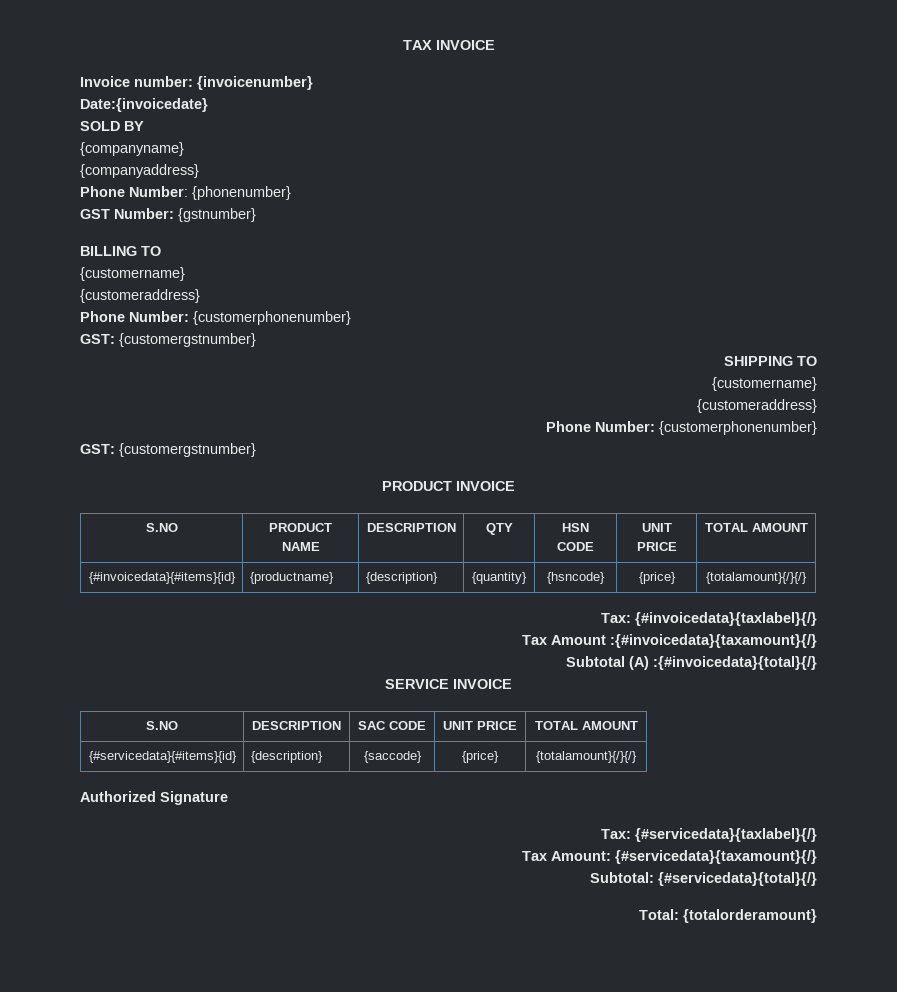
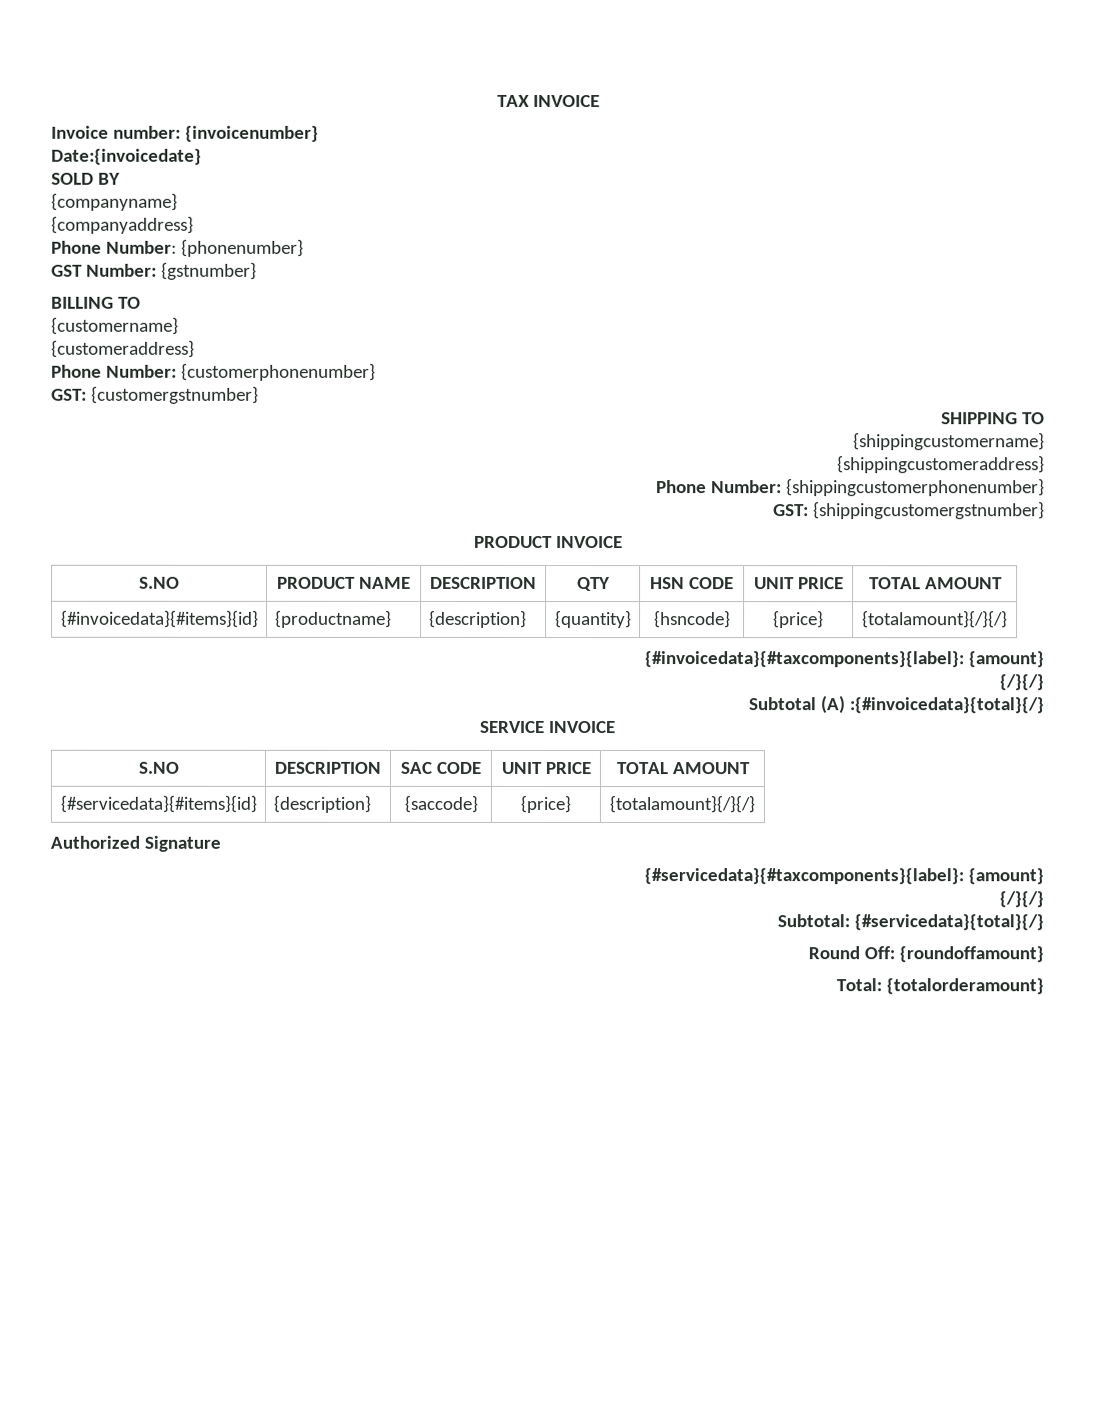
[712,377,817,391] [697,399,817,413] [546,421,817,435] [80,443,256,457] {customername} // {customeraddress} // Phone Number: {customerphonenumber} // GST: {customergstnumber} -> [853,432,1045,451] [837,455,1045,474] [656,478,1045,497] [773,501,1045,520] {shippingcustomername} // {shippingcustomeraddress} // Phone Number: {shippingcustomerphonenumber} // GST: {shippingcustomergstnumber}
[601,612,817,626] [522,634,817,648] Tax: {#invoicedata}{taxlabel}{/} // Tax Amount :{#invoicedata}{taxamount}{/} -> [645,651,1045,668] [1000,674,1045,691] {#invoicedata}{#taxcomponents}{label}: {amount} // {/}{/}
[601,828,817,842] [522,850,817,864] Tax: {#servicedata}{taxlabel}{/} // Tax Amount: {#servicedata}{taxamount}{/} -> [644,868,1044,885] [999,891,1044,908] {#servicedata}{#taxcomponents}{label}: {amount} // {/}{/}
(817, 879) none -> [808,946,1044,963] // Round Off: {roundoffamount}

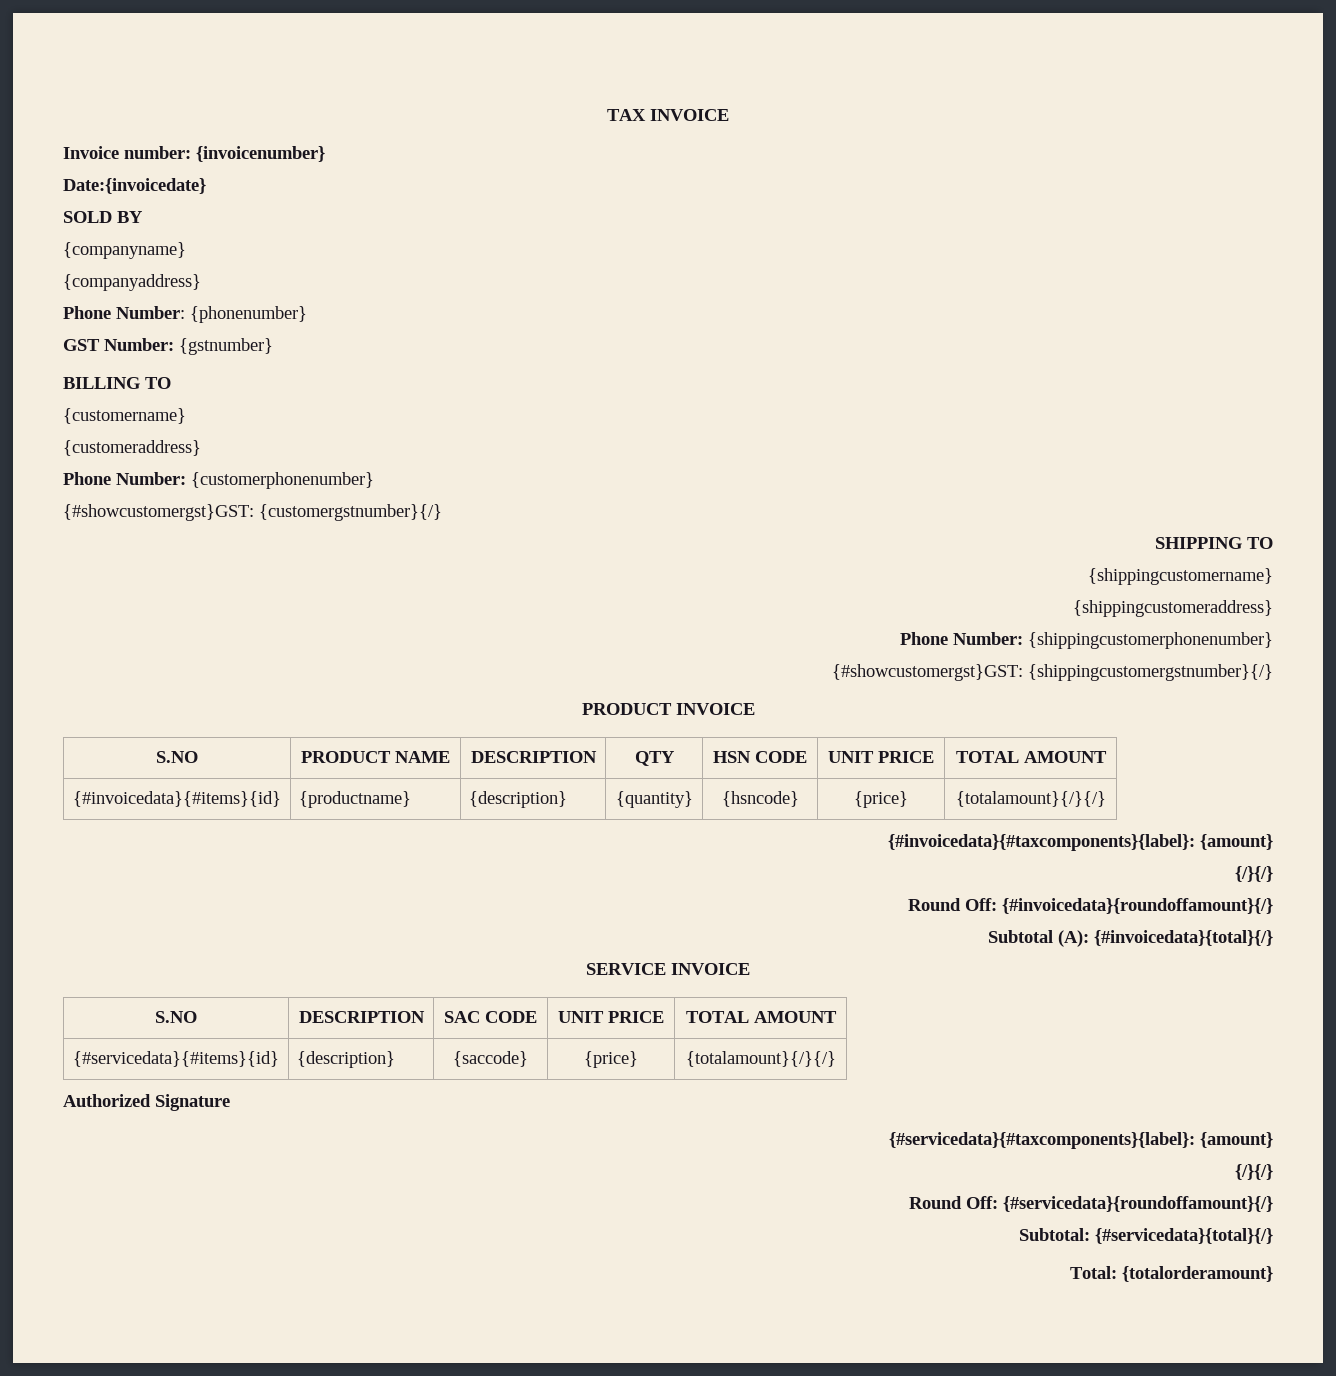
[51,385,259,404] GST: {customergstnumber} -> [63,504,442,521] {#showcustomergst}GST: {customergstnumber}{/}
[773,501,1045,520] GST: {shippingcustomergstnumber} -> [832,664,1273,681] {#showcustomergst}GST: {shippingcustomergstnumber}{/}
(1045, 682) none -> [908,898,1273,914] // Round Off: {#invoicedata}{roundoffamount}{/}
[820,695,1045,714] (A) :{#invoicedata}{total}{/} -> [1058,930,1273,947] (A): {#invoicedata}{total}{/}
(1044, 899) none -> [909,1196,1273,1212] // Round Off: {#servicedata}{roundoffamount}{/}
[808,946,1044,963] // Round Off: {roundoffamount} -> (1273, 1236) none

